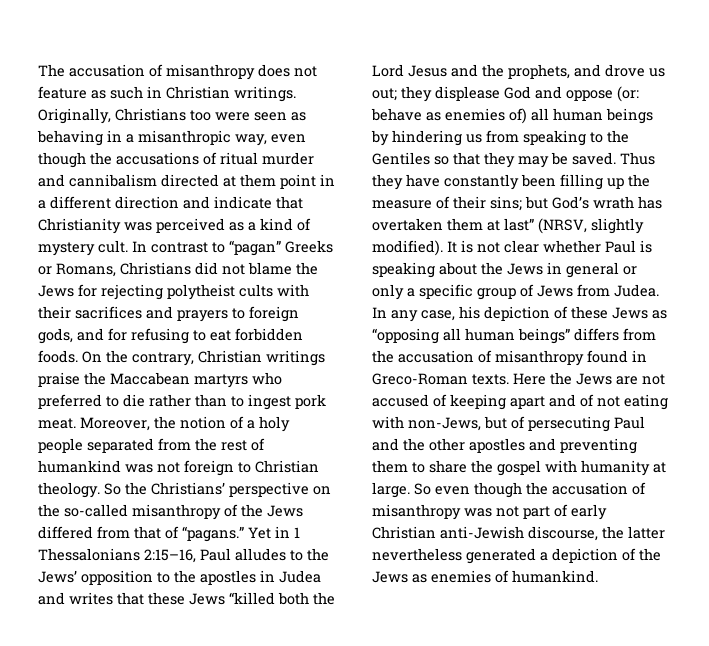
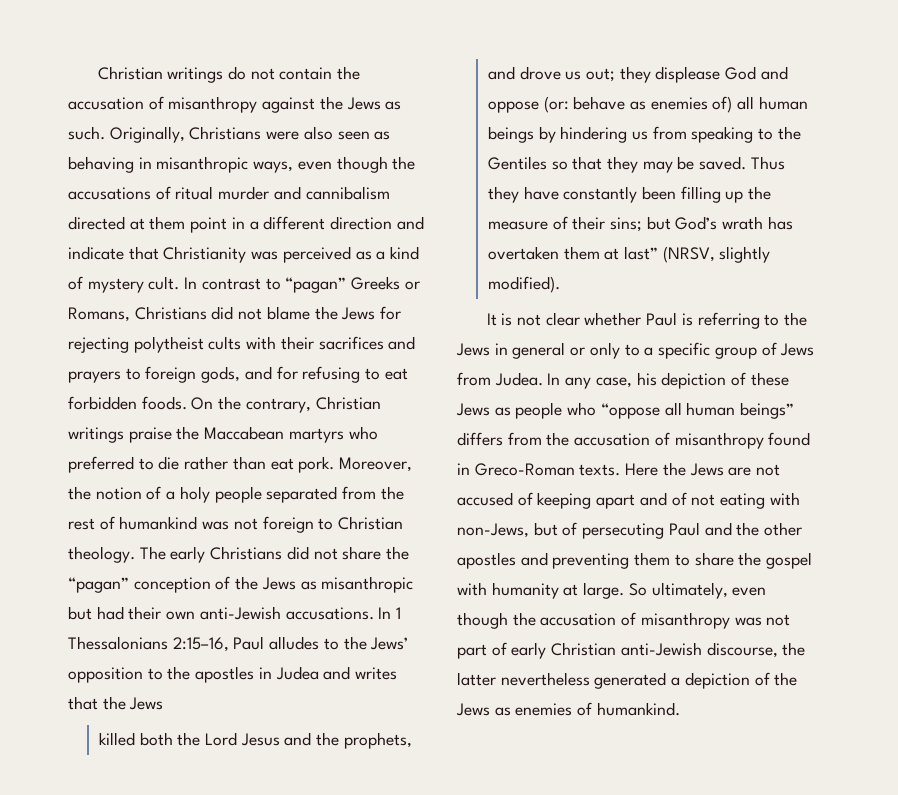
[38,64,317,80] [38,86,296,102] [38,108,250,124] The accusation of misanthropy does not feature as such in Christian writings. Originally, Christians too were -> [97,66,361,83] [68,96,402,113] [68,126,333,143] Christian writings do not contain the accusation of misanthropy against the Jews as such. Originally, Christians were also
[126,130,267,146] a misanthropic way, -> [156,156,294,173] misanthropic ways,
[231,394,326,410] [38,418,76,429] to ingest pork meat. -> [270,456,335,473] eat pork.
[104,482,331,497] [38,504,303,520] [38,526,290,542] So the Christians’ perspective on the so-called misanthropy of the Jews differed from that of “pagans.” Yet in -> [139,546,410,563] [68,576,414,593] [68,606,392,620] The early Christians did not share the “pagan” conception of the Jews as misanthropic but had their own anti-Jewish accusations. In
[148,592,275,605] these Jews “killed -> [102,696,164,710] [98,732,135,746] the Jews // killed
(443, 248) none -> (560, 284) //
[372,262,477,278] speaking about -> [697,312,780,329] referring to
(404, 292) none -> [624,344,640,356] to
[372,328,439,344] “opposing -> [515,402,660,419] people who “oppose
(431, 489) none -> [651,582,728,599] ultimately,

